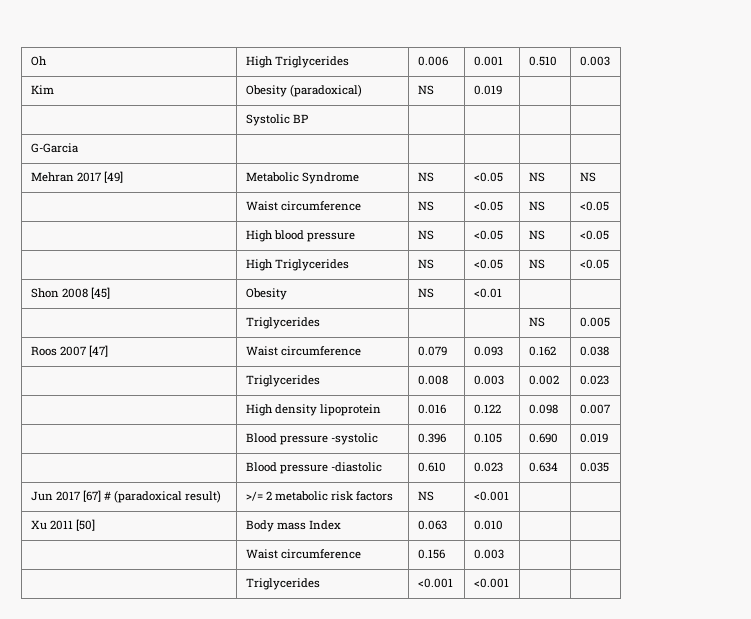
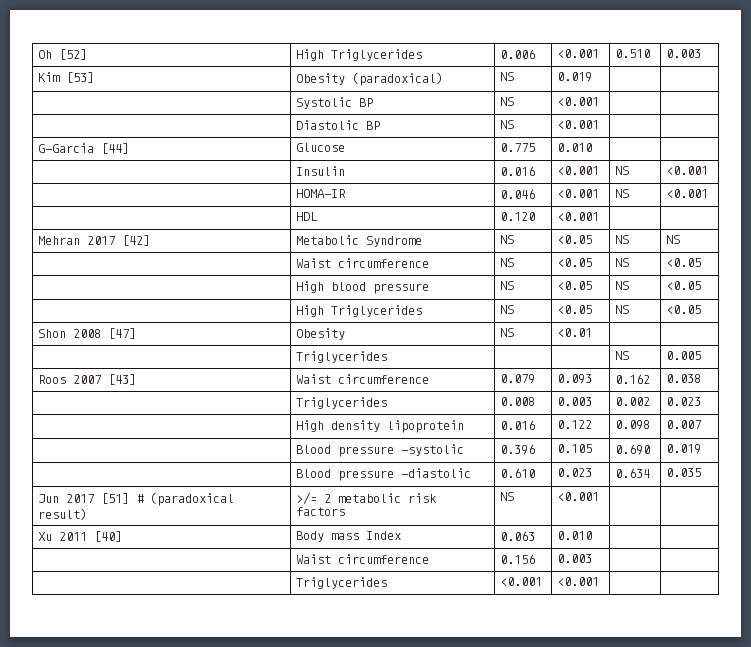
(47, 61) none -> [59,49,88,60] [52]
[473,56,503,66] 0.001 -> [557,49,600,58] <0.001
(54, 89) none -> [66,72,95,83] [53]
[30,143,78,153] | | | // G-Garcia | | | -> [500,97,515,106] [557,97,600,106] [296,120,381,130] [500,120,515,129] [557,120,600,129] [38,143,130,154] [296,143,346,152] [500,143,536,152] [557,143,593,152] [296,166,346,176] [500,166,536,176] [557,166,600,175] [615,166,630,175] [666,166,709,175] [296,189,347,198] [500,189,536,199] [557,189,600,198] [615,189,630,198] [666,189,709,198] [296,212,319,221] [500,212,536,221] [557,212,600,221] NS | <0.001 | | // | Diastolic BP | NS | <0.001 | | // G-Garcia [44] | Glucose | 0.775 | 0.010 | | // | Insulin | 0.016 | <0.001 | NS | <0.001 // | HOMA-IR | 0.046 | <0.001 | NS | <0.001 // | HDL | 0.120 | <0.001
[104,171,124,183] [49] -> [122,235,151,246] [42]
[91,287,111,299] [45] -> [108,328,137,339] [47]
[89,345,109,357] [47] -> [108,374,137,385] [43]
[83,490,102,502] [67] -> [101,493,130,504] [51]
[76,519,96,531] [50] -> [94,531,123,542] [40]

